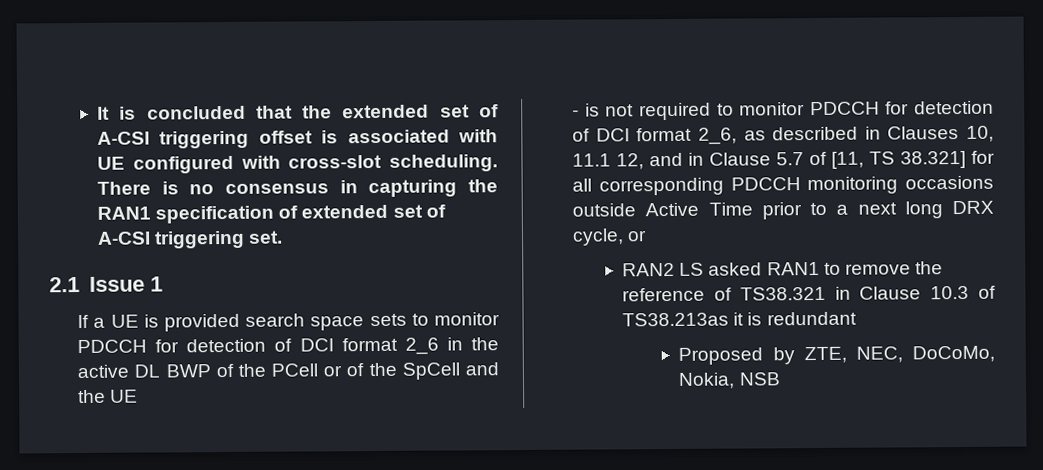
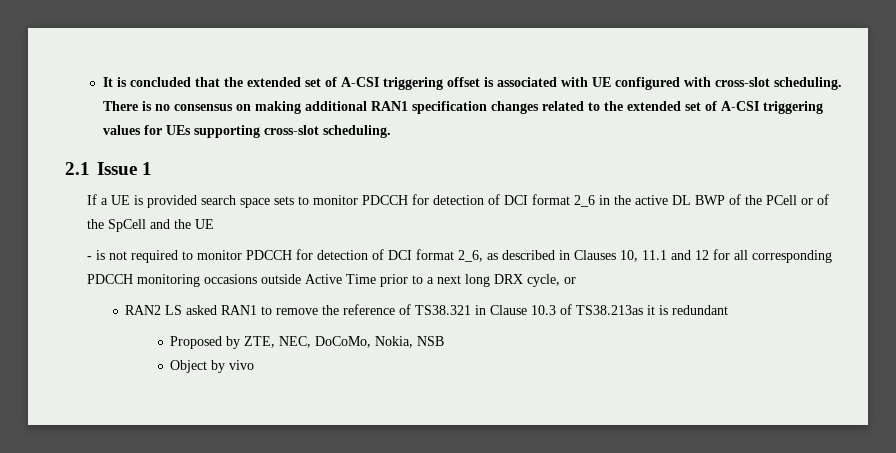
[339,179,498,198] [97,204,446,224] [97,230,284,249] in capturing the RAN1 specification of extended set of A-CSI triggering set. -> [235,101,823,114] [102,125,391,138] on making additional RAN1 specification changes related to the extended set of A-CSI triggering values for UEs supporting cross-slot scheduling.
[616,150,967,170] 12, and in Clause 5.7 of [11, TS 38.321] -> [671,250,710,260] and 12
(781, 379) none -> [170,360,255,373] // Object by vivo

